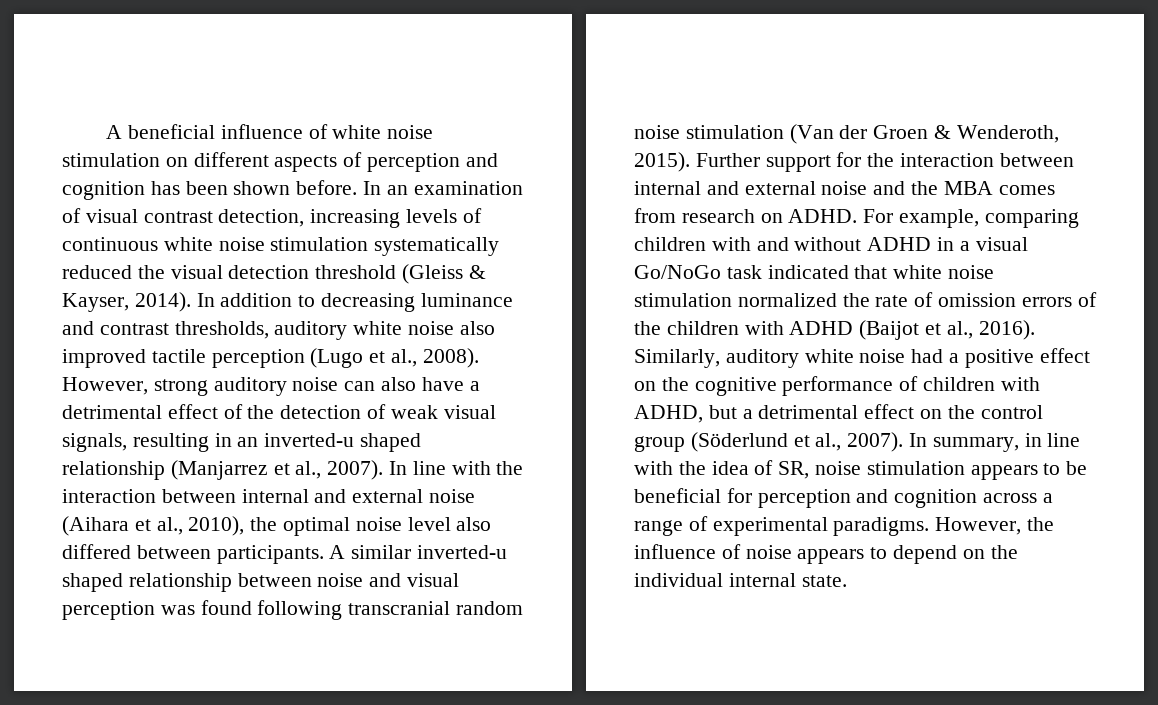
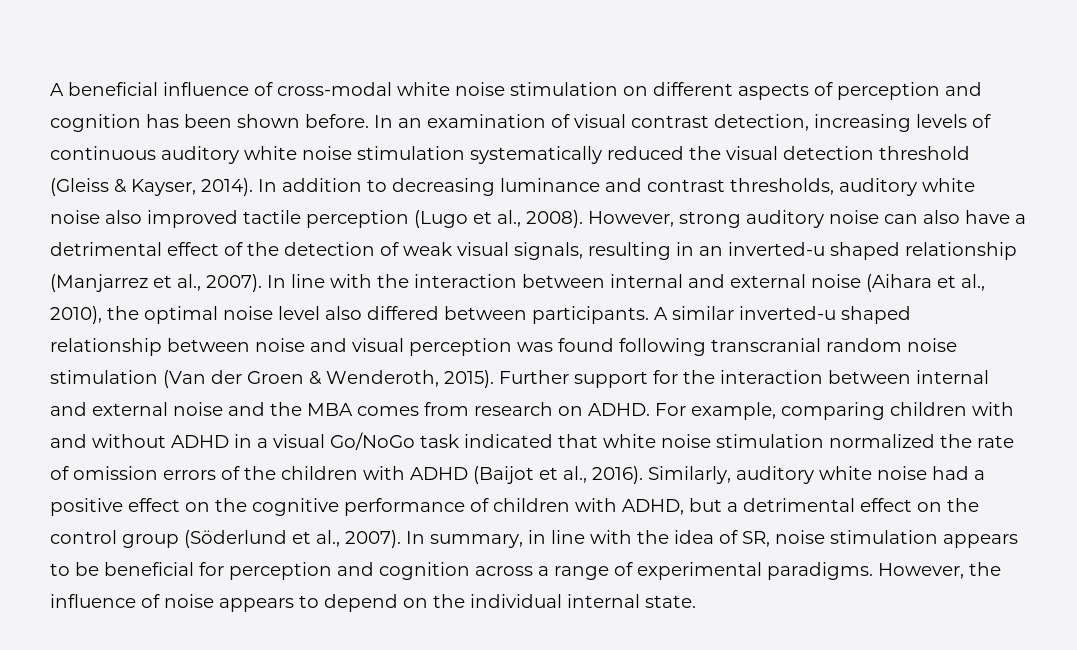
(328, 131) none -> [277,82,392,96] cross-modal
(158, 244) none -> [161,146,239,164] auditory

